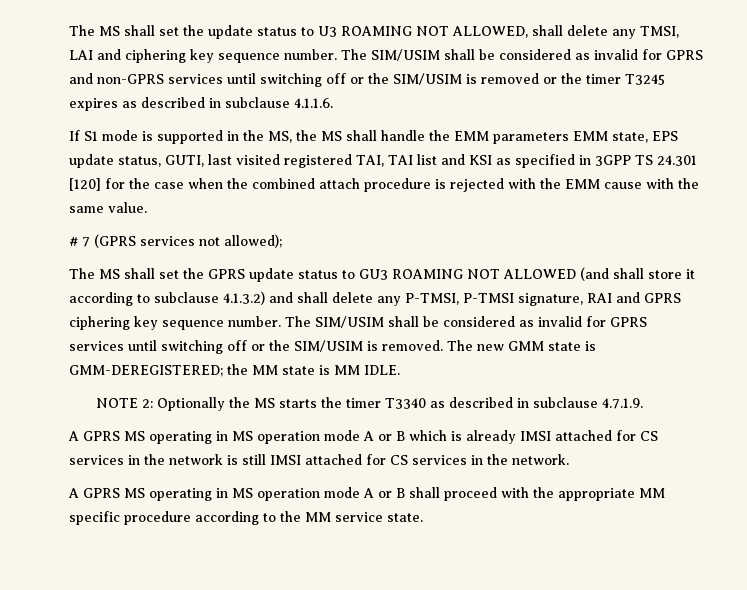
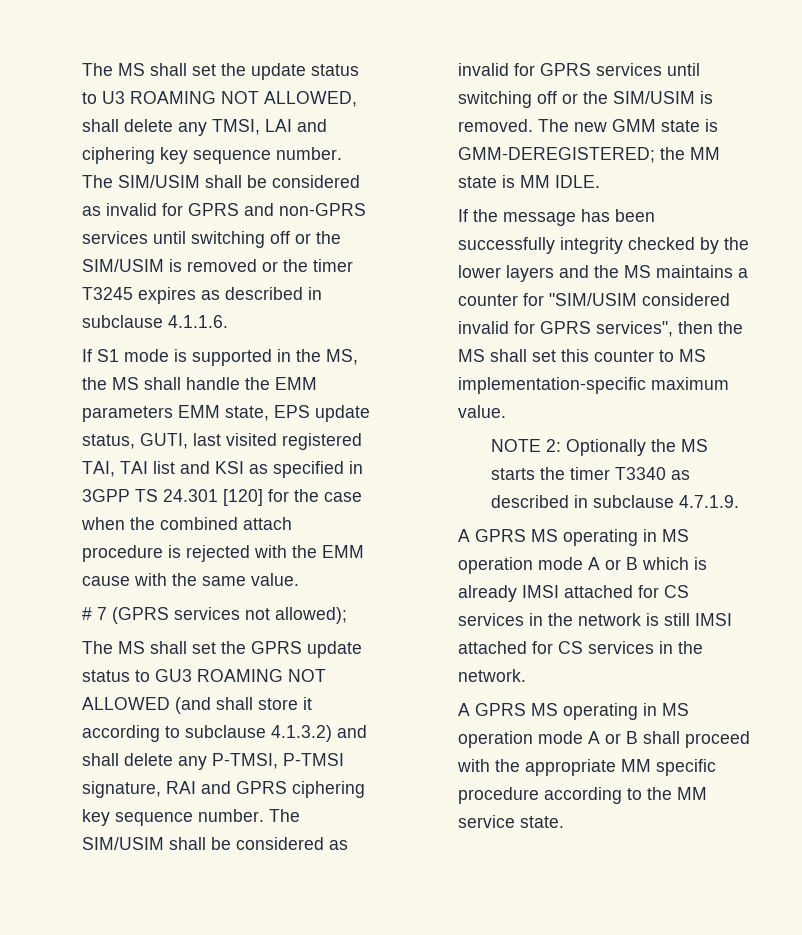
(401, 370) none -> [457,209,655,226] [457,237,749,254] [457,265,748,282] [457,293,730,306] [457,321,743,337] [457,349,706,362] [457,377,729,394] [457,405,506,418] // If the message has been successfully integrity checked by the lower layers and the MS maintains a counter for "SIM/USIM considered invalid for GPRS services", then the MS shall set this counter to MS implementation-specific maximum value.

